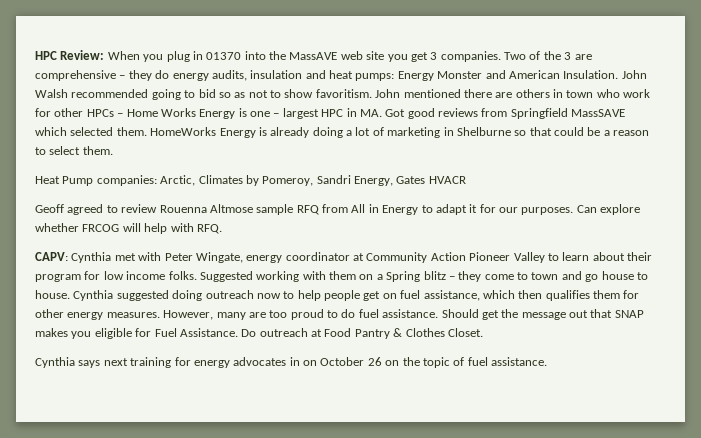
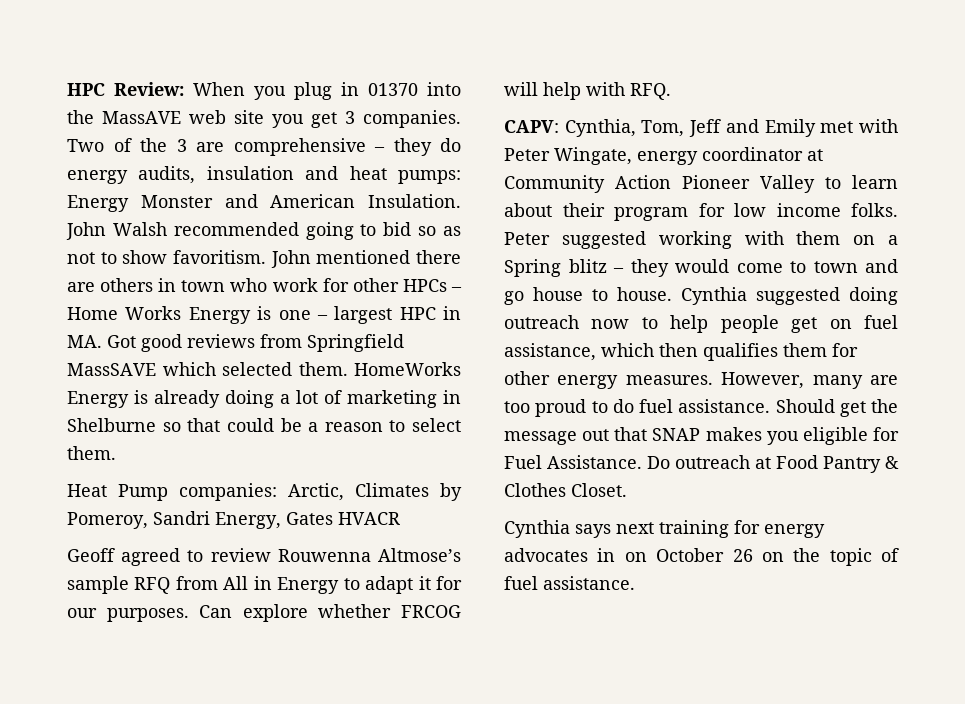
[159,204,253,213] Rouenna Altmose -> [277,548,461,562] Rouwenna Altmose’s
[71,252,112,263] Cynthia -> [564,119,816,137] Cynthia, Tom, Jeff and Emily
[199,271,253,282] Suggested -> [504,231,646,249] Peter suggested
(482, 276) none -> [675,259,729,273] would

